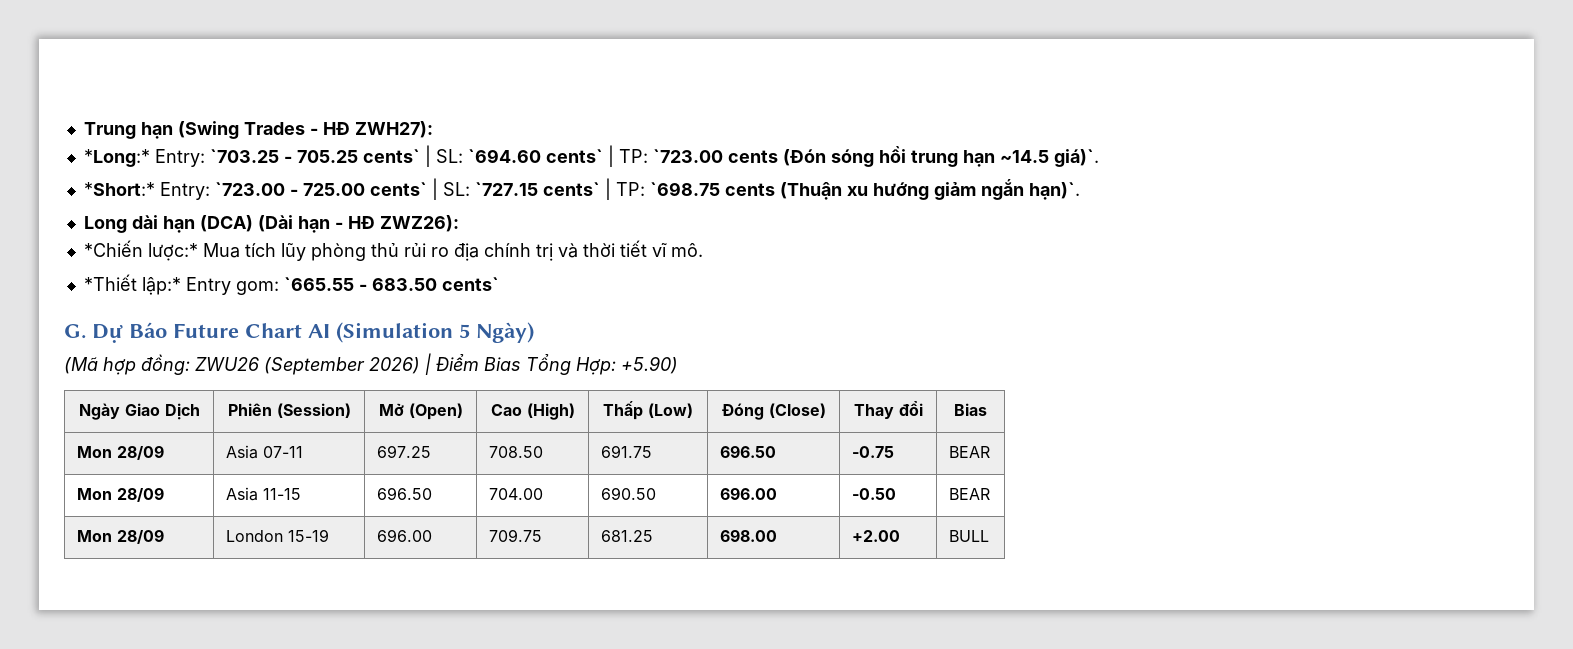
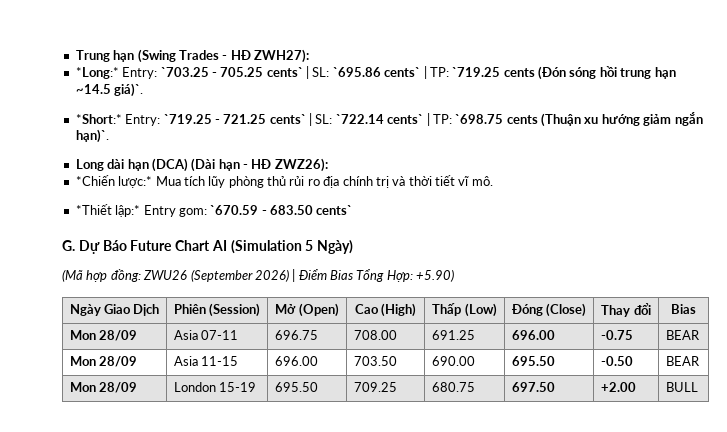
[467,145,723,167] `694.60 cents` | TP: `723.00 -> [332,66,501,79] `695.86 cents` | TP: `719.25
[214,178,538,200] `723.00 - 725.00 cents` | SL: `727.15 -> [163,113,384,126] `719.25 - 721.25 cents` | SL: `722.14
[283,277,354,291] `665.55 -> [210,205,259,215] `670.59
[377,445,432,458] [489,446,544,458] [601,445,653,458] [720,445,777,458] 697.25 | 708.50 | 691.75 | 696.50 -> [274,330,318,340] [353,330,397,340] [431,330,475,340] [511,330,555,340] 696.75 | 708.00 | 691.25 | 696.00
[377,487,433,500] [489,488,544,500] [601,487,657,500] [720,487,778,500] 696.50 | 704.00 | 690.50 | 696.00 -> [274,356,318,366] [353,356,397,366] [431,356,475,366] [511,356,555,366] 696.00 | 703.50 | 690.00 | 695.50
[377,529,433,542] [489,529,543,542] [601,530,654,542] [720,529,778,542] 696.00 | 709.75 | 681.25 | 698.00 -> [274,382,318,392] [353,382,397,392] [431,382,475,392] [511,382,555,392] 695.50 | 709.25 | 680.75 | 697.50

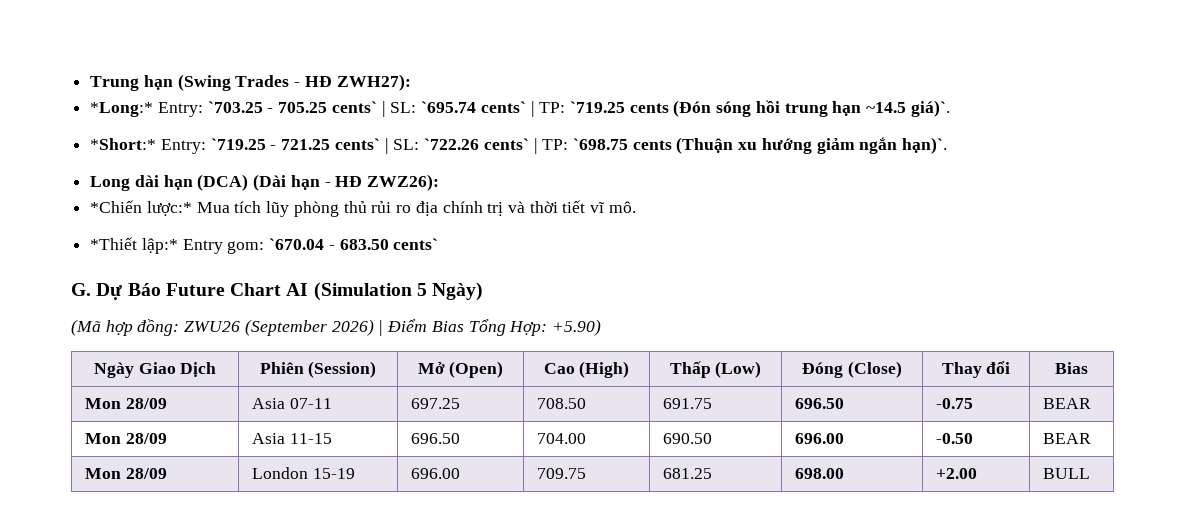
[332,67,381,77] `695.86 -> [421,101,477,113] `695.74
[335,114,384,124] `722.14 -> [424,138,480,150] `722.26
[210,205,259,215] `670.59 -> [269,238,325,250] `670.04
[274,330,318,340] [353,330,397,340] [431,330,475,340] [511,330,555,340] 696.75 | 708.00 | 691.25 | 696.00 -> [410,398,460,409] [536,398,586,409] [662,398,712,409] [794,398,844,409] 697.25 | 708.50 | 691.75 | 696.50
[274,356,318,366] [353,356,397,366] [431,356,475,366] [511,356,555,366] 696.00 | 703.50 | 690.00 | 695.50 -> [410,433,460,444] [536,433,586,444] [662,433,712,444] [794,433,844,444] 696.50 | 704.00 | 690.50 | 696.00
[274,382,318,392] [353,382,397,392] [431,382,475,392] [511,382,555,392] 695.50 | 709.25 | 680.75 | 697.50 -> [410,468,460,479] [536,468,586,479] [662,468,712,479] [794,468,844,479] 696.00 | 709.75 | 681.25 | 698.00

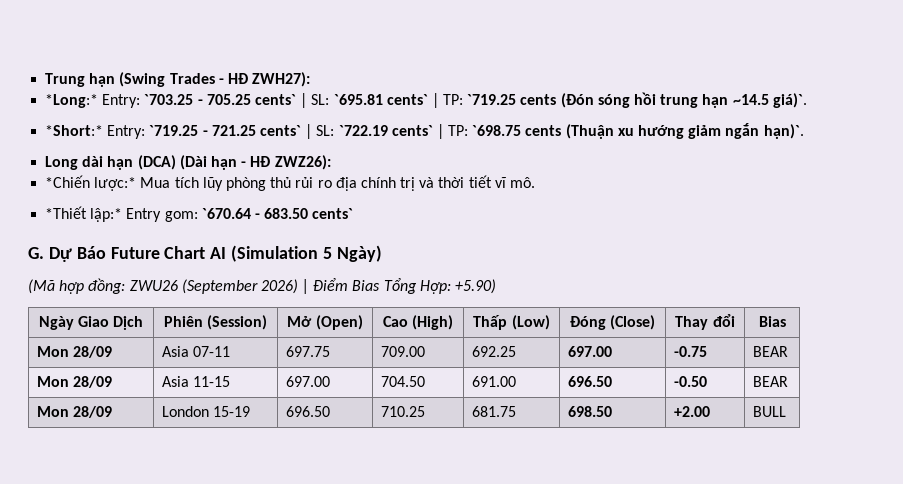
[421,101,477,113] `695.74 -> [333,94,383,105] `695.81
[424,138,480,150] `722.26 -> [338,125,388,136] `722.19
[269,238,325,250] `670.04 -> [201,208,251,219] `670.64
[410,398,460,409] [536,398,586,409] [662,398,712,409] [794,398,844,409] 697.25 | 708.50 | 691.75 | 696.50 -> [286,346,331,357] [381,346,426,357] [472,346,517,357] [568,346,613,357] 697.75 | 709.00 | 692.25 | 697.00
[410,433,460,444] [536,433,586,444] [662,433,712,444] [794,433,844,444] 696.50 | 704.00 | 690.50 | 696.00 -> [286,376,331,387] [381,376,426,387] [472,376,517,387] [568,376,613,387] 697.00 | 704.50 | 691.00 | 696.50
[410,468,460,479] [536,468,586,479] [662,468,712,479] [794,468,844,479] 696.00 | 709.75 | 681.25 | 698.00 -> [286,406,331,417] [381,406,426,417] [472,406,517,417] [568,406,613,417] 696.50 | 710.25 | 681.75 | 698.50

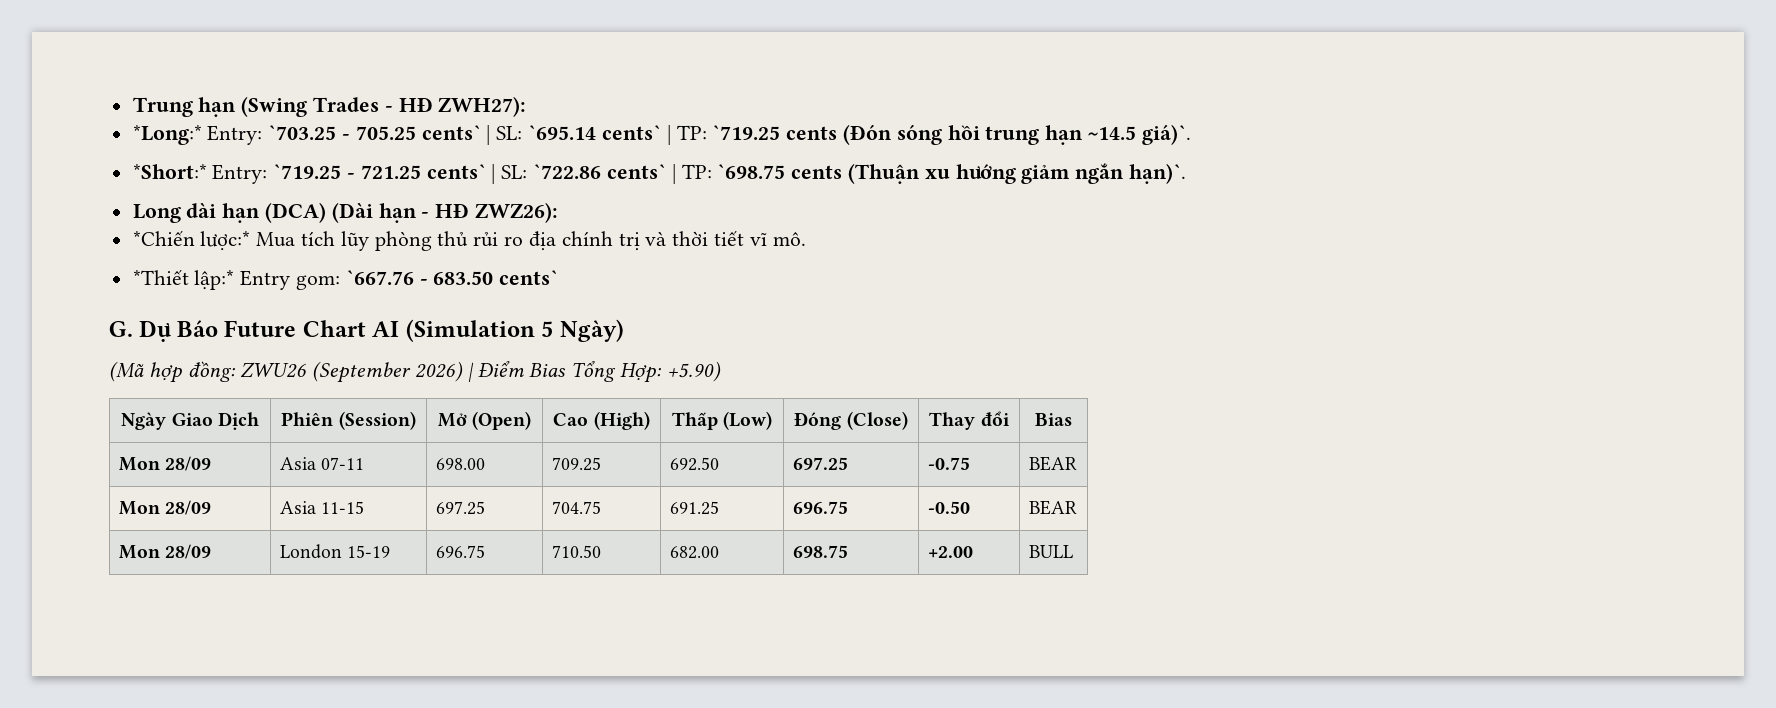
[333,94,383,105] `695.81 -> [528,125,597,140] `695.14
[338,125,388,136] `722.19 -> [533,164,602,179] `722.86
[201,208,251,219] `670.64 -> [345,270,414,285] `667.76
[286,346,331,357] [381,346,426,357] [472,346,517,357] [568,346,613,357] 697.75 | 709.00 | 692.25 | 697.00 -> [435,458,485,470] [551,457,601,471] [669,457,719,471] [792,457,848,470] 698.00 | 709.25 | 692.50 | 697.25
[286,376,331,387] [381,376,426,387] [472,376,517,387] [568,376,613,387] 697.00 | 704.50 | 691.00 | 696.50 -> [435,501,485,515] [551,501,601,514] [669,501,719,515] [792,501,848,514] 697.25 | 704.75 | 691.25 | 696.75
[286,406,331,417] [381,406,426,417] [472,406,517,417] [568,406,613,417] 696.50 | 710.25 | 681.75 | 698.50 -> [435,545,485,558] [551,545,601,558] [669,546,719,559] [792,545,848,558] 696.75 | 710.50 | 682.00 | 698.75

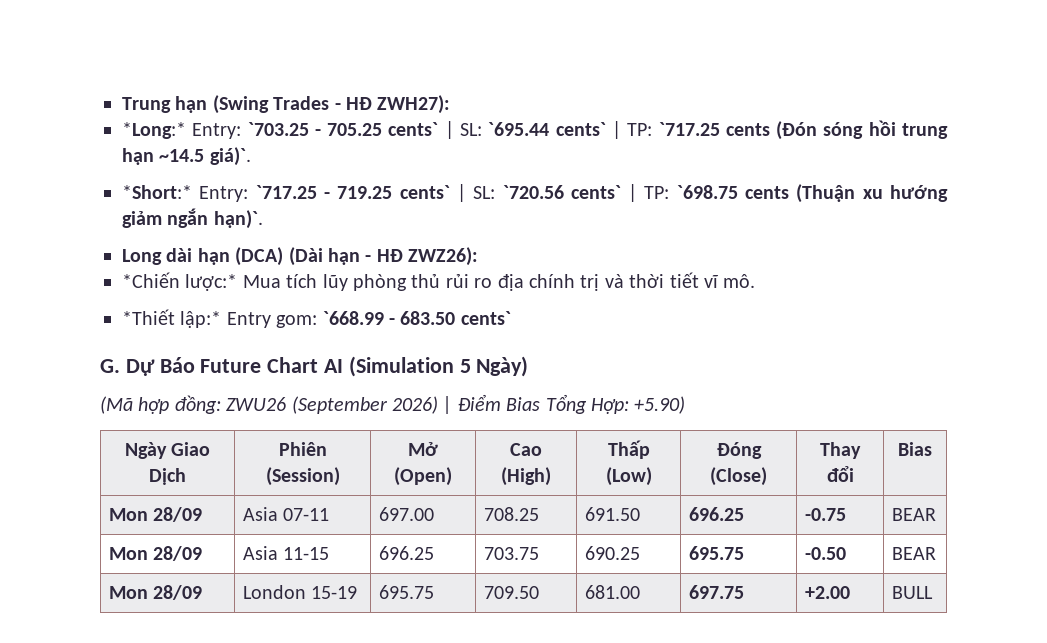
[528,125,781,145] `695.14 cents` | TP: `719.25 -> [488,121,720,139] `695.44 cents` | TP: `717.25
[273,164,602,184] `719.25 - 721.25 cents` | SL: `722.86 -> [255,184,564,202] `717.25 - 719.25 cents` | SL: `720.56
[345,270,414,285] `667.76 -> [322,311,384,325] `668.99
[435,458,485,470] [551,457,601,471] [669,457,719,471] [792,457,848,470] 698.00 | 709.25 | 692.50 | 697.25 -> [378,507,434,521] [483,507,539,521] [584,507,640,521] [688,507,744,521] 697.00 | 708.25 | 691.50 | 696.25
[435,501,485,515] [551,501,601,514] [669,501,719,515] [792,501,848,514] 697.25 | 704.75 | 691.25 | 696.75 -> [378,546,434,560] [483,547,539,560] [584,546,640,560] [688,546,744,560] 696.25 | 703.75 | 690.25 | 695.75
[435,545,485,558] [551,545,601,558] [669,546,719,559] [792,545,848,558] 696.75 | 710.50 | 682.00 | 698.75 -> [378,585,434,599] [483,586,539,599] [584,585,640,599] [688,585,744,599] 695.75 | 709.50 | 681.00 | 697.75

